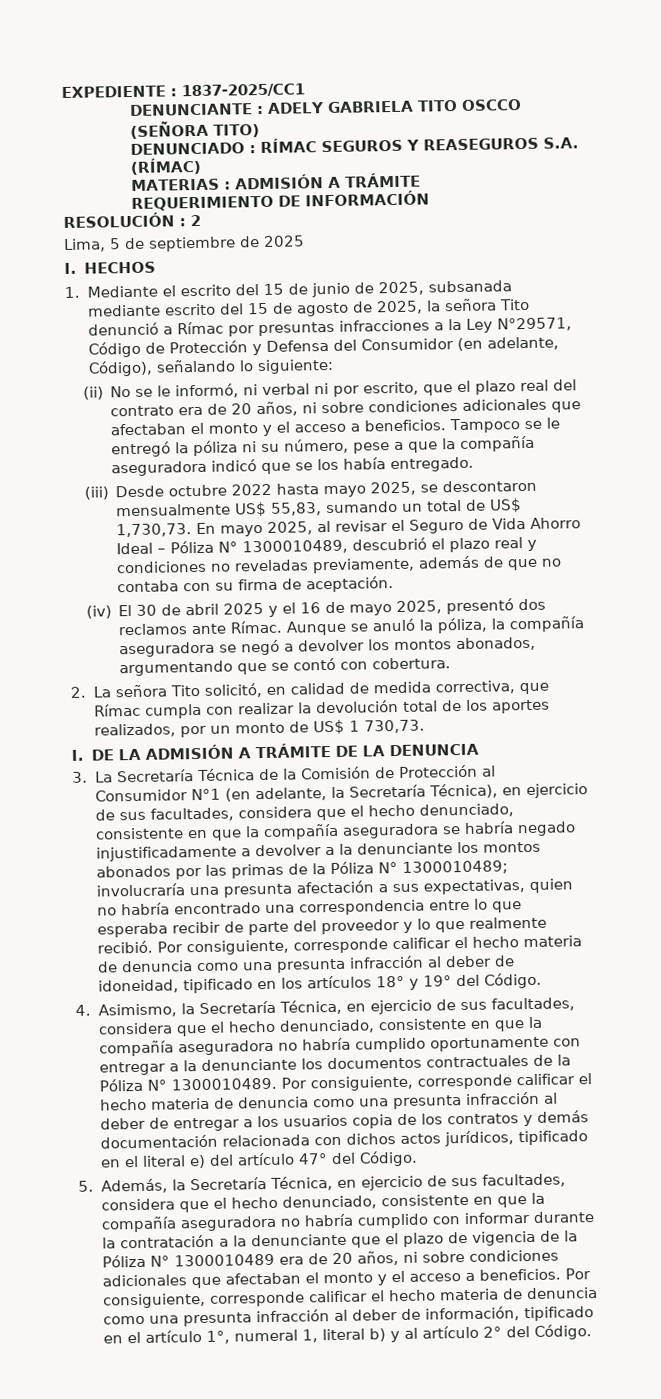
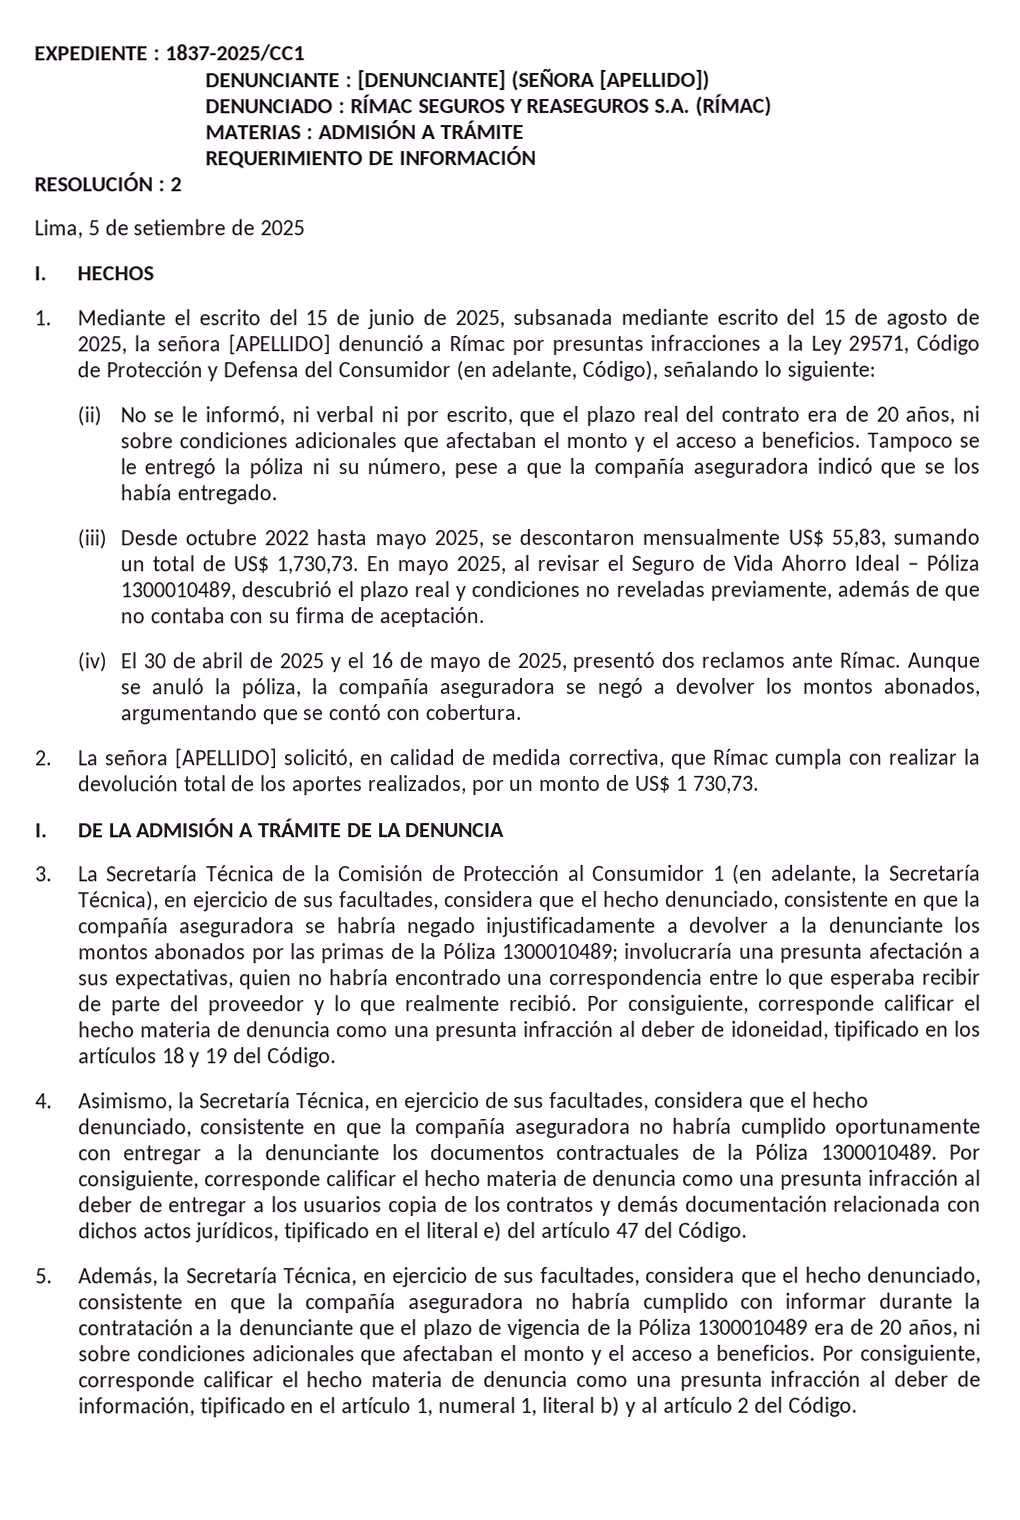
[266,99,522,114] [129,120,260,139] ADELY GABRIELA TITO OSCCO (SEÑORA TITO) -> [356,67,710,91] [DENUNCIANTE] (SEÑORA [APELLIDO])
[148,236,236,252] septiembre -> [133,219,227,236] setiembre
[498,298,530,311] Tito -> [228,334,332,355] [APELLIDO]
[496,317,572,332] N°29571, -> [848,335,910,354] 29571,
[218,541,239,553] N° -> (981, 562) none
(220, 609) none -> [249,652,274,669] de
(393, 610) none -> [486,651,511,669] de
[169,684,200,697] Tito -> [174,748,279,769] [APELLIDO]
[190,788,221,801] N°1 -> [712,865,725,881] 1
[377,862,398,874] N° -> (497, 951) none
[375,975,452,990] 18° y 19° -> [161,1047,229,1068] 18 y 19
[146,1079,167,1091] N° -> (810, 1151) none
[297,1153,328,1165] 47° -> [615,1222,639,1238] 47
[149,1255,170,1267] N° -> (693, 1326) none
[205,1330,230,1344] 1°, -> [415,1398,433,1417] 1,
[482,1326,502,1338] 2° -> [737,1397,750,1413] 2

